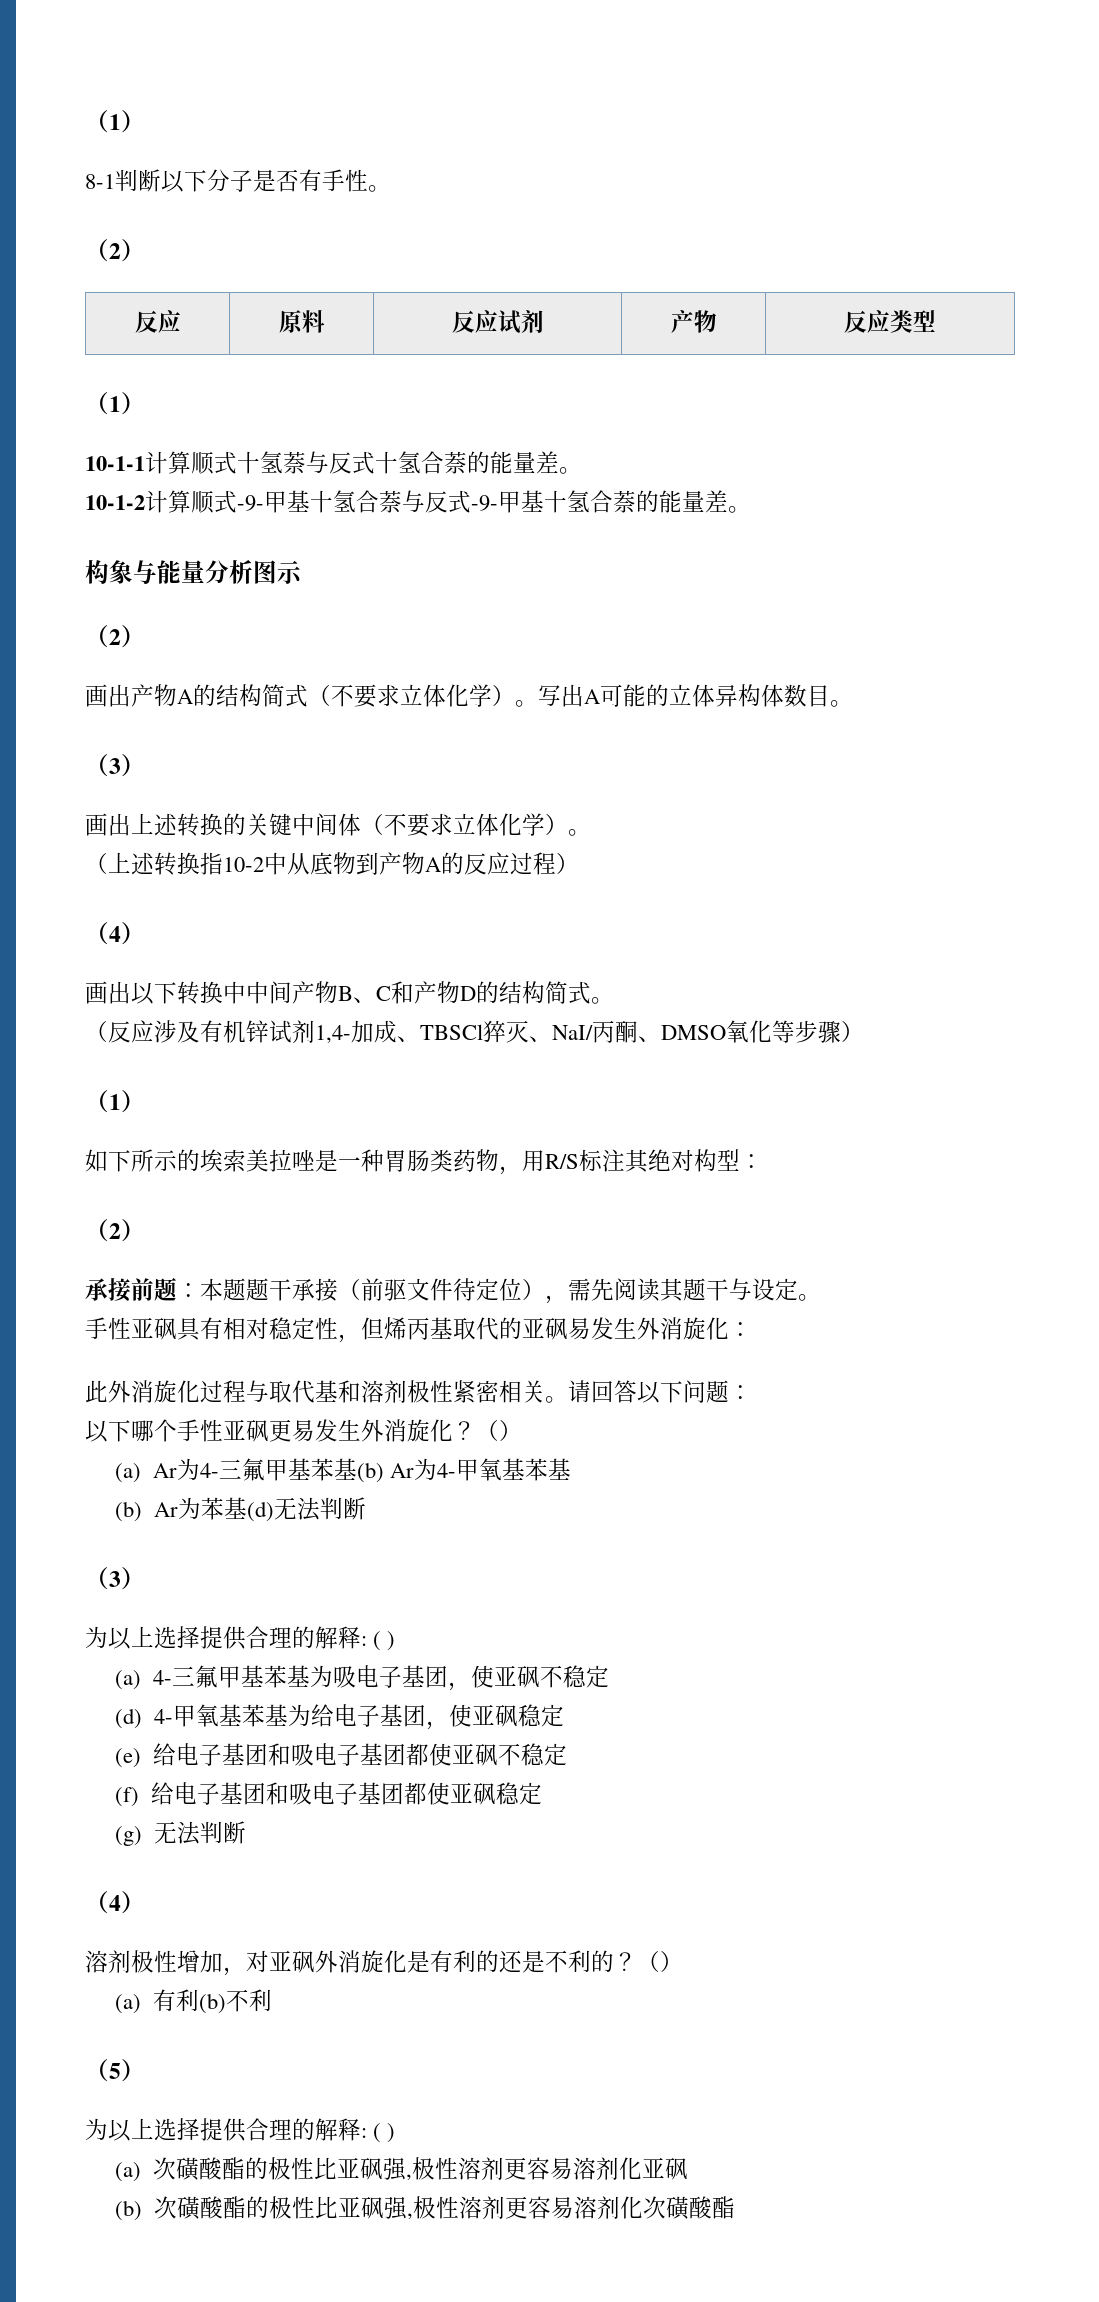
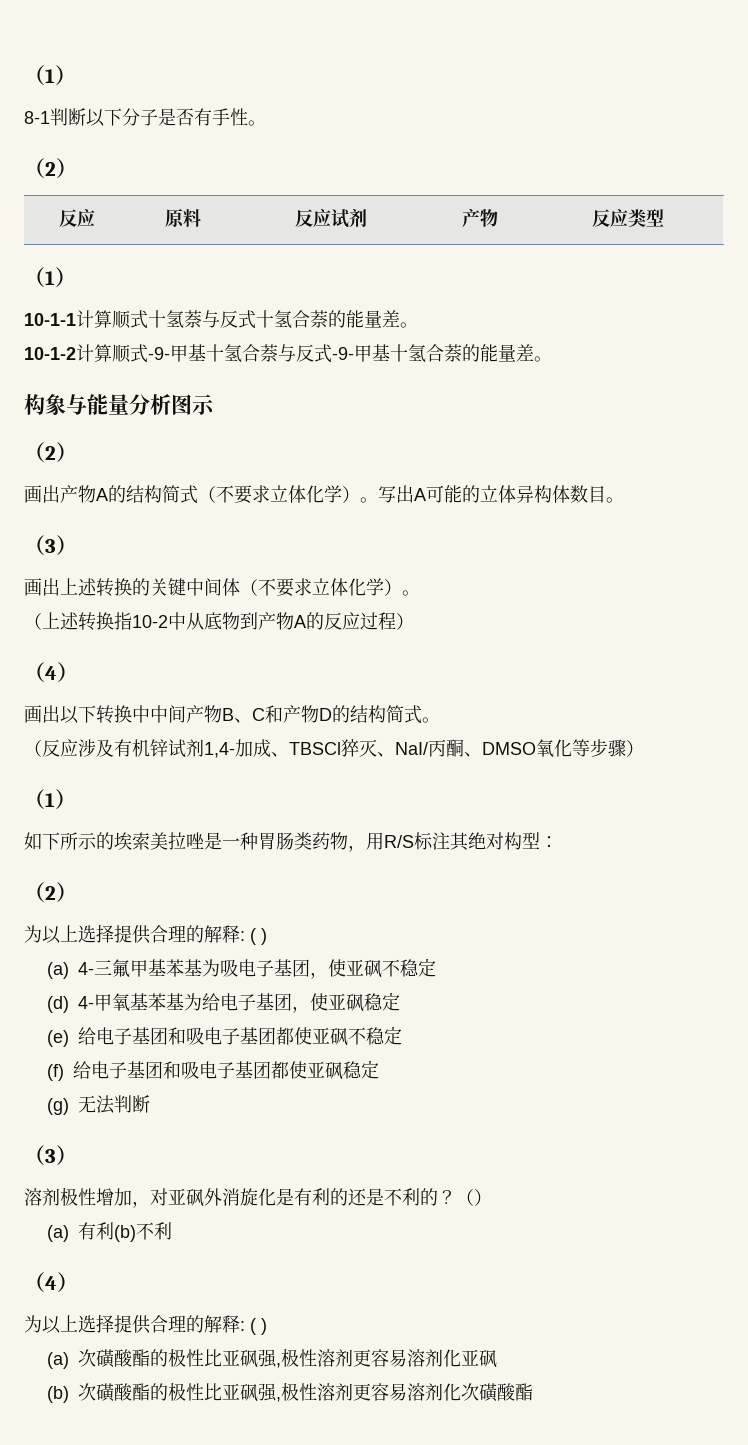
[85,1277,821,1304] [85,1317,752,1343] [85,1380,752,1404] [85,1419,522,1443] [115,1458,571,1483] [115,1497,366,1522] [85,1567,145,1590] // 承接前题：本题题干承接（前驱文件待定位），需先阅读其题干与设定。 // 手性亚砜具有相对稳定性，但烯丙基取代的亚砜易发生外消旋化： // 此外消旋化过程与取代基和溶剂极性紧密相关。请回答以下问题： // 以下哪个手性亚砜更易发生外消旋化？（） // (a) Ar为4-三氟甲基苯基(b) Ar为4-甲氧基苯基 // (b) Ar为苯基(d)无法判断 // （3） -> (77, 892) none
[109,1895,121,1911] 4 -> [45,1149,56,1163] 3
[109,2063,121,2079] 5 -> [45,1276,57,1290] 4

